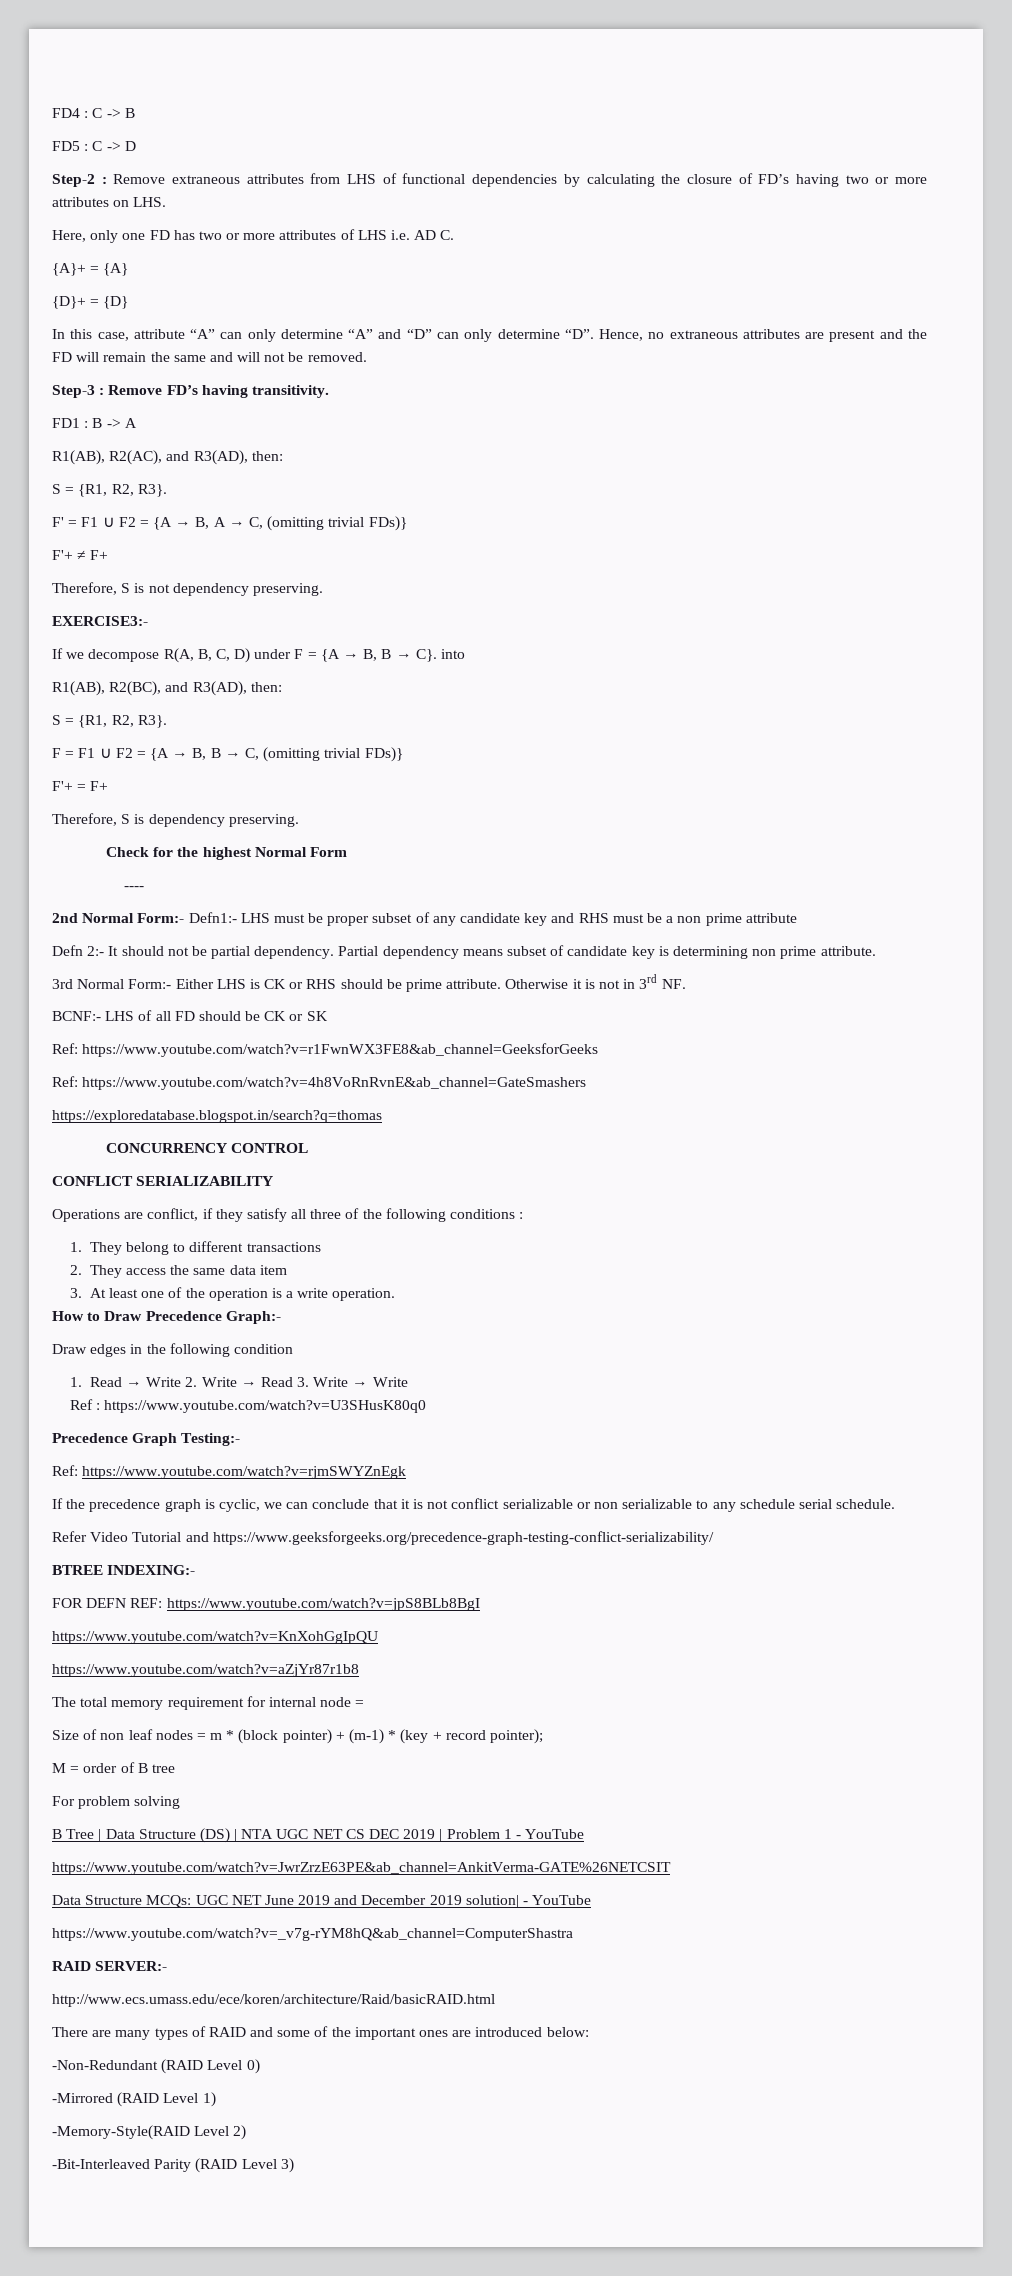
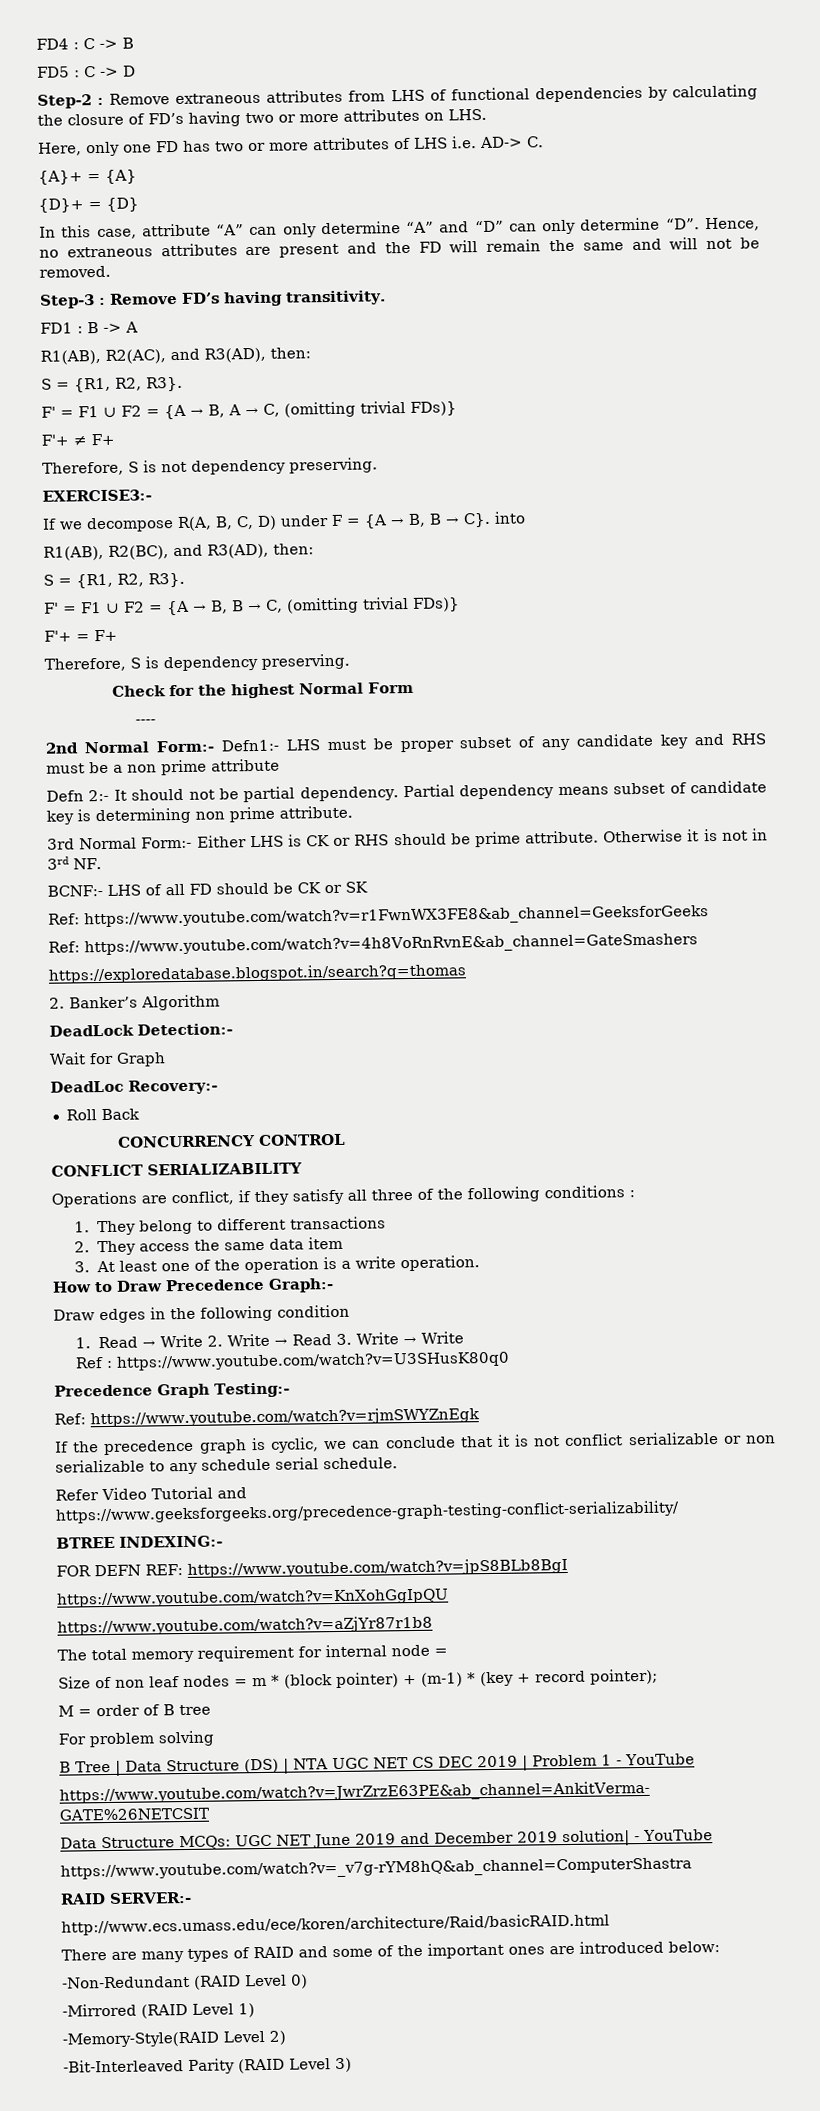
[414,230,437,240] AD -> [479,136,523,149] AD->
[52,748,61,758] F -> [44,602,59,614] F'
(382, 1116) none -> [49,994,220,1011] [49,1023,233,1037] [49,1052,166,1067] [50,1079,218,1095] [65,1108,140,1121] // 2. Banker’s Algorithm // DeadLock Detection:- // Wait for Graph // DeadLoc Recovery:- // Roll Back

